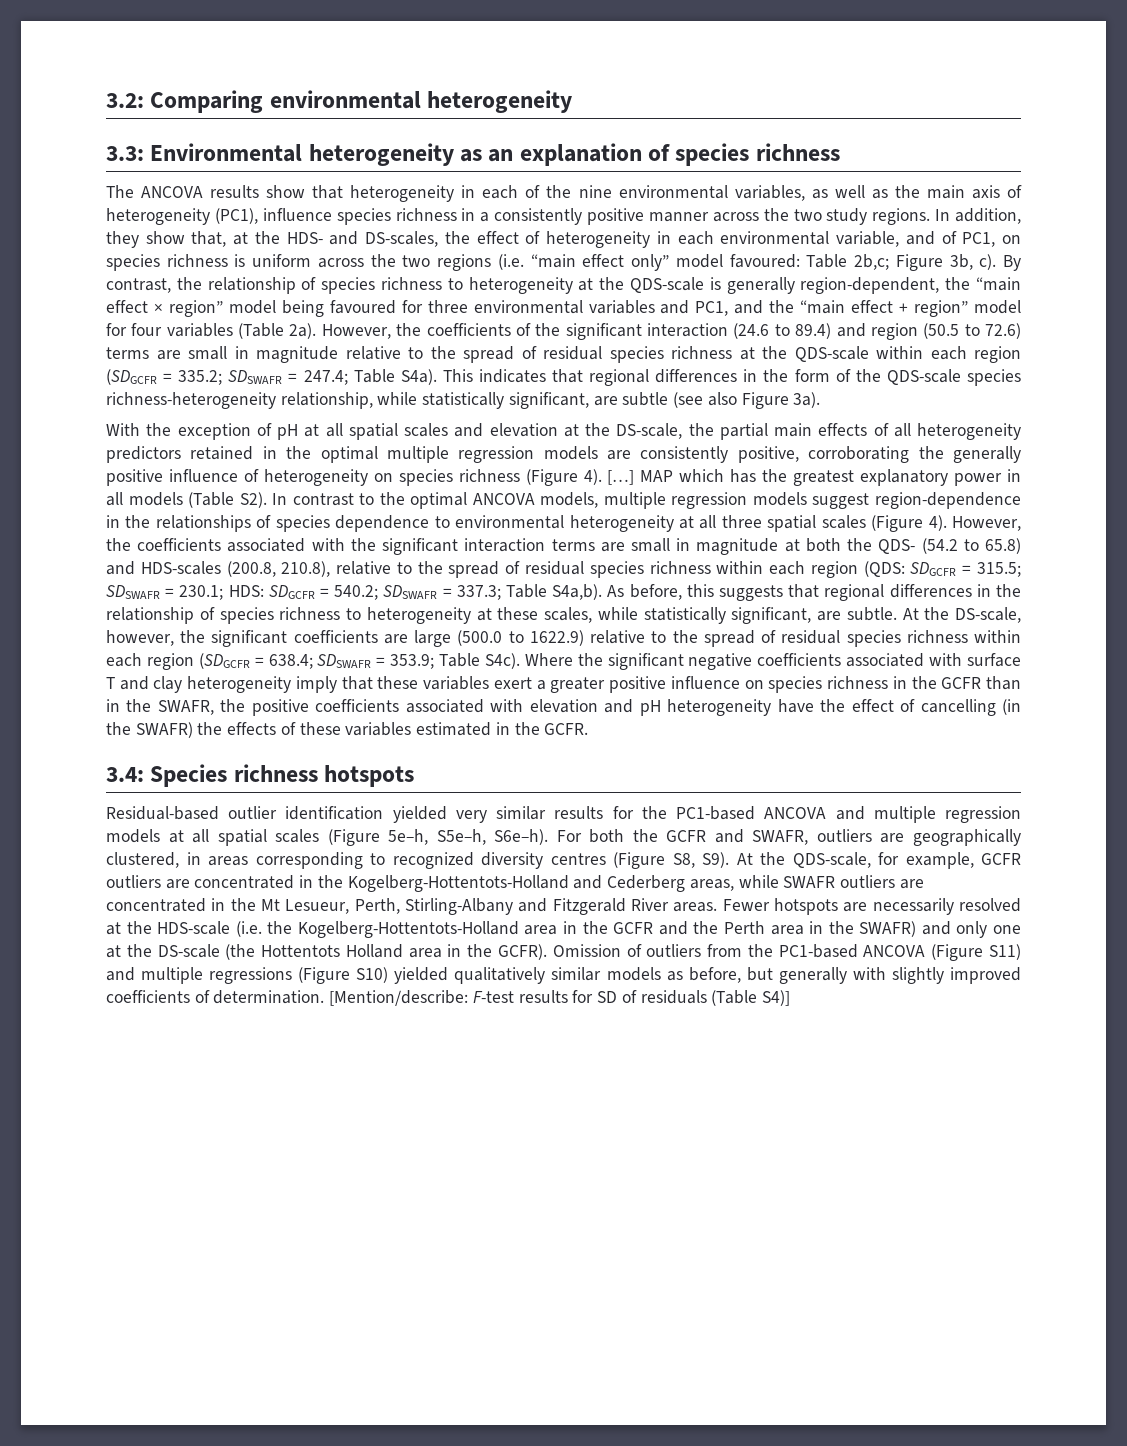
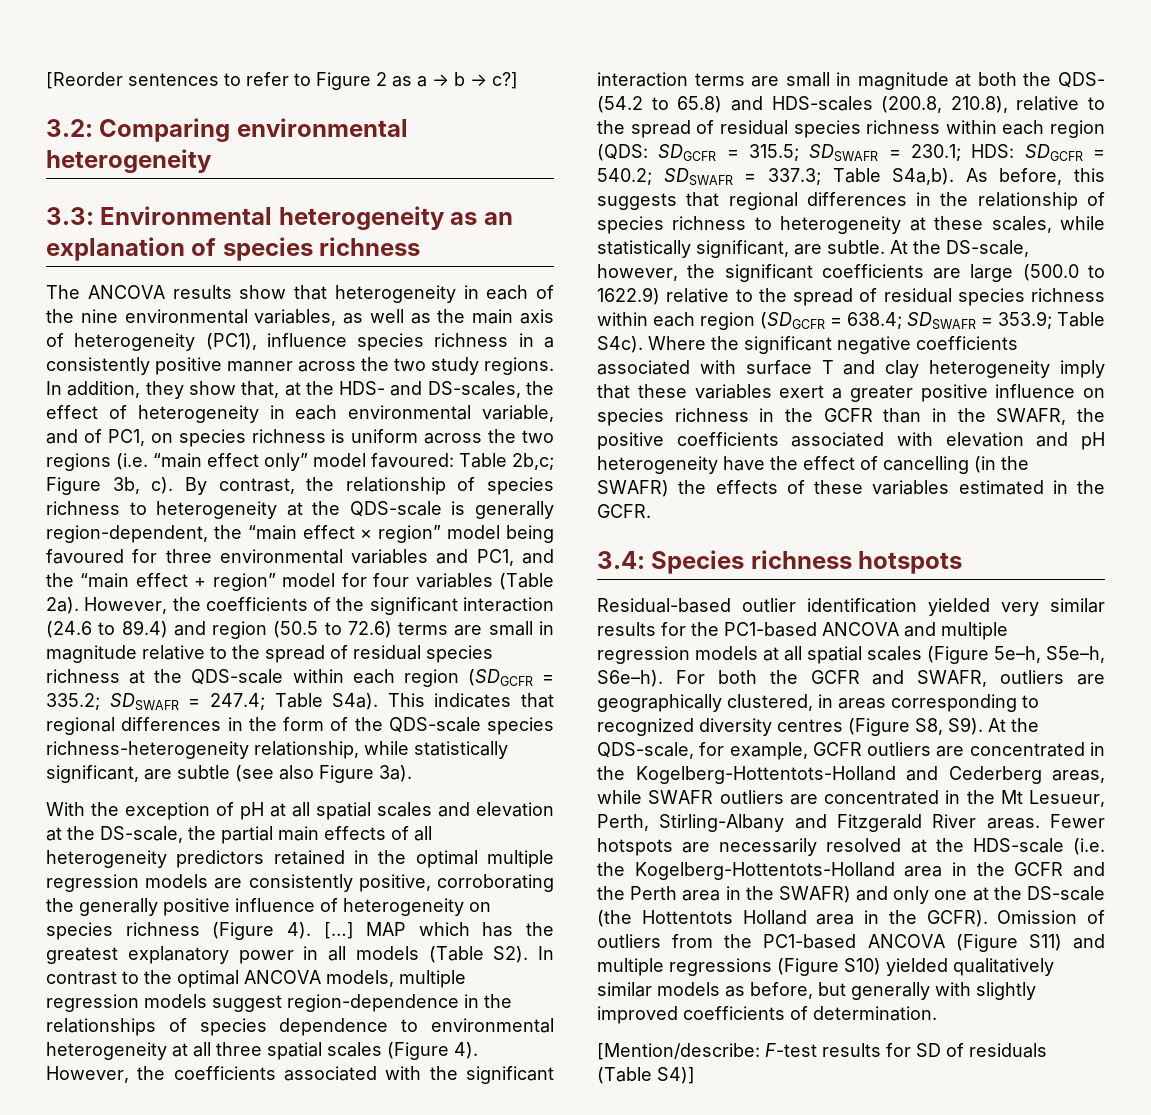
(106, 100) none -> [46,72,518,90] [Reorder sentences to refer to Figure 2 as a → b → c?] //
(325, 997) none -> (937, 1013) //

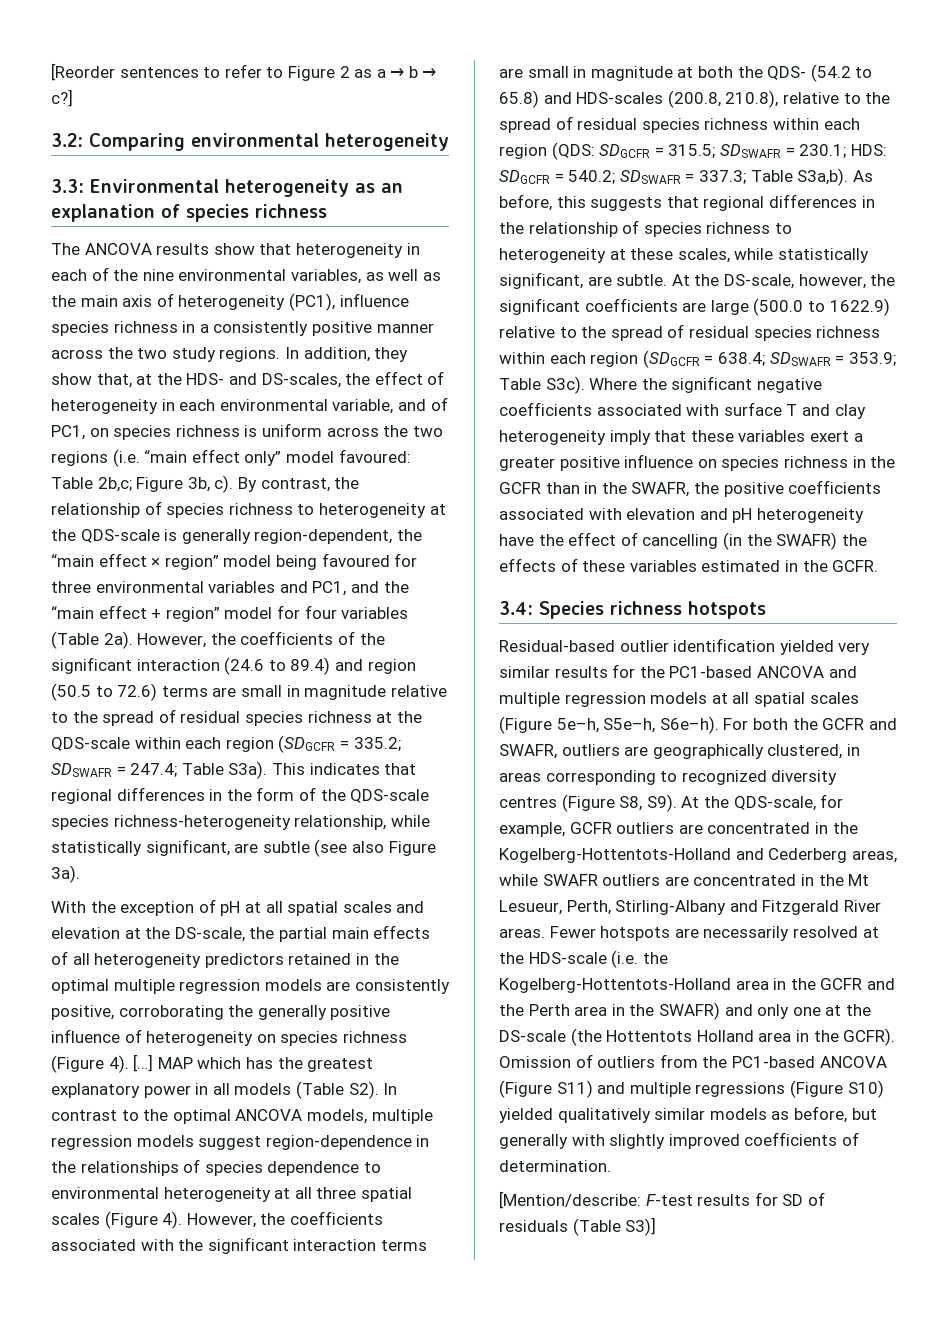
[332,693,379,710] S4a). -> [228,761,268,779] S3a).
[892,168,955,185] S4a,b). -> [797,168,849,186] S3a,b).
[597,336,643,353] S4c). -> [545,376,585,394] S3c).
[657,1067,695,1084] S4)] -> [625,1217,657,1236] S3)]

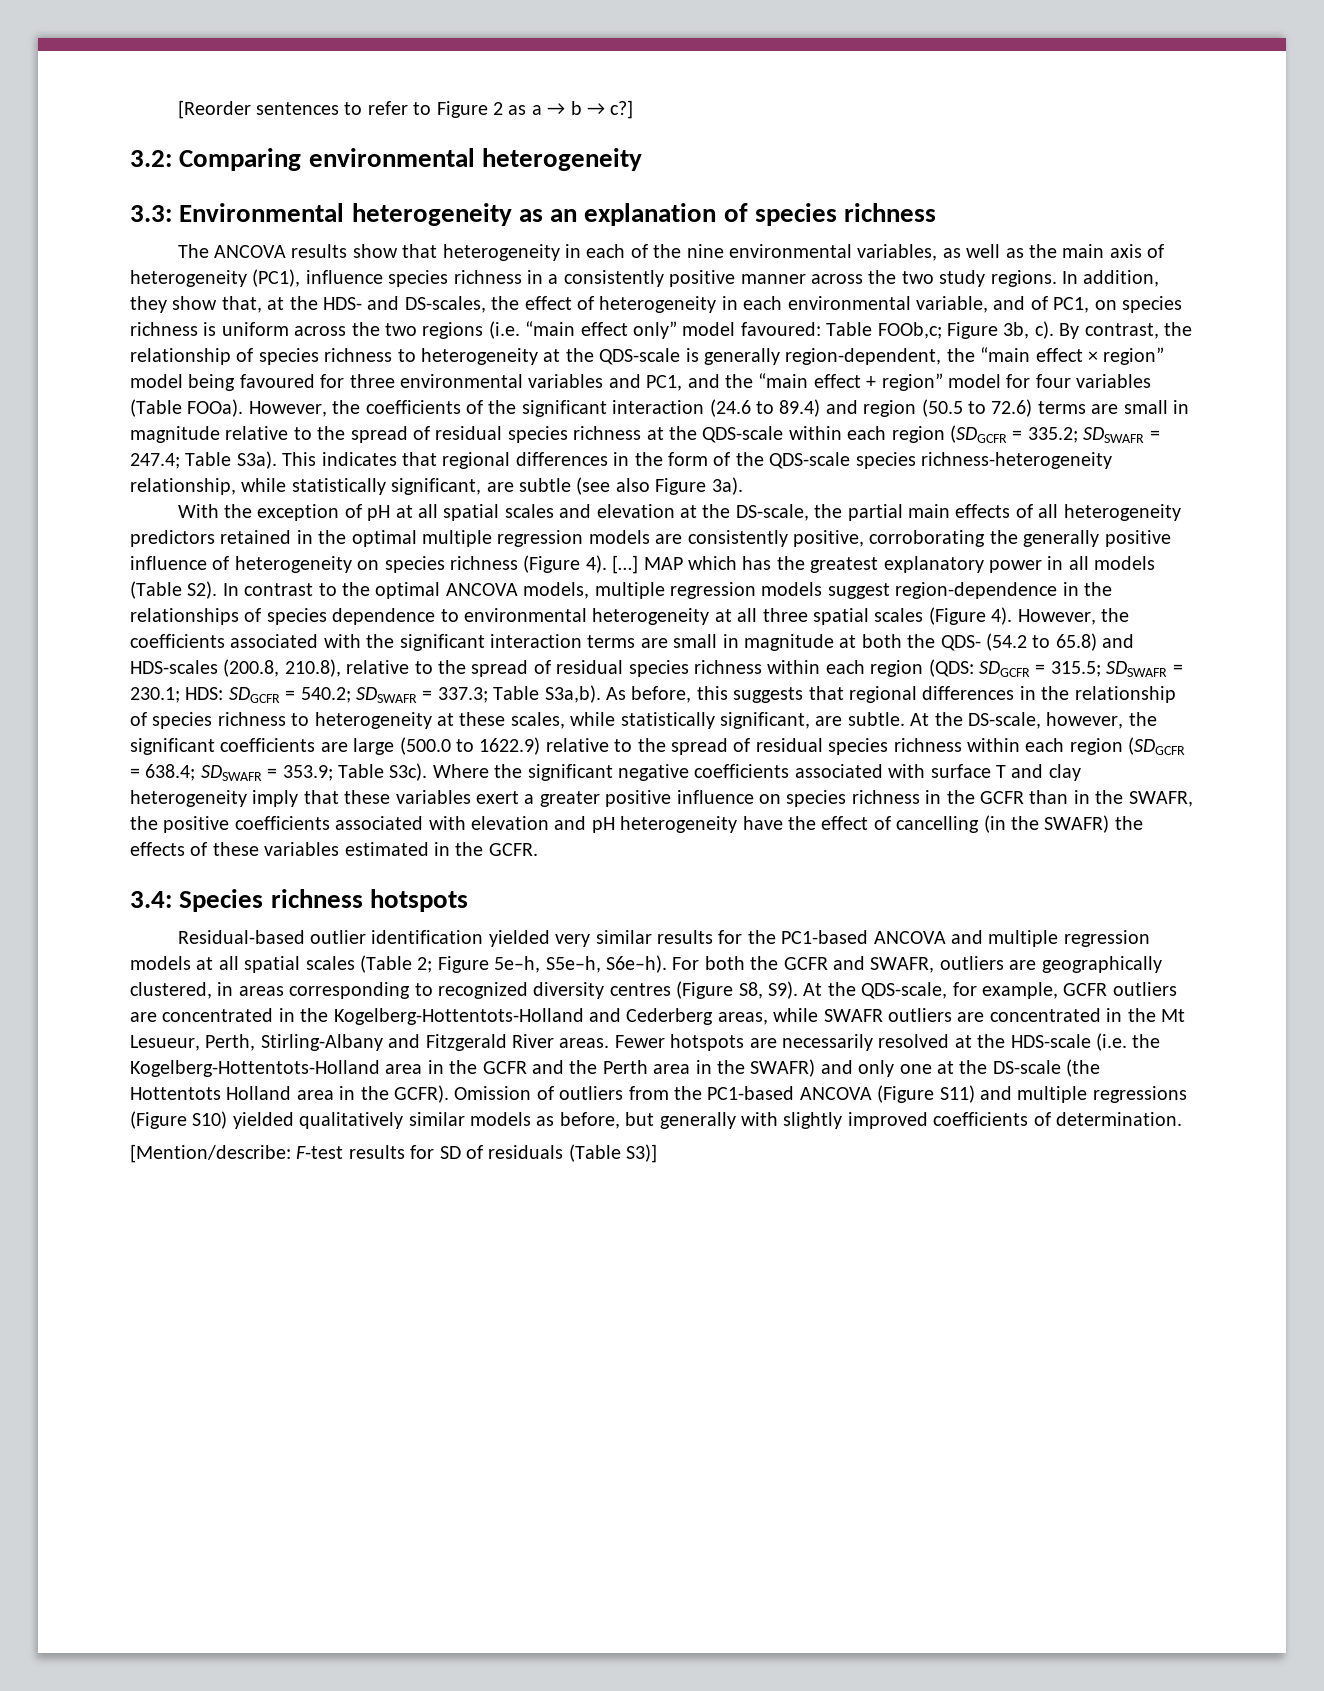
[97,477,132,492] 2b,c; -> [877,322,942,339] FOOb,c;
[103,631,133,649] 2a). -> [187,399,244,417] FOOa).
[499,716,552,734] (Figure -> [360,955,489,973] (Table 2; Figure

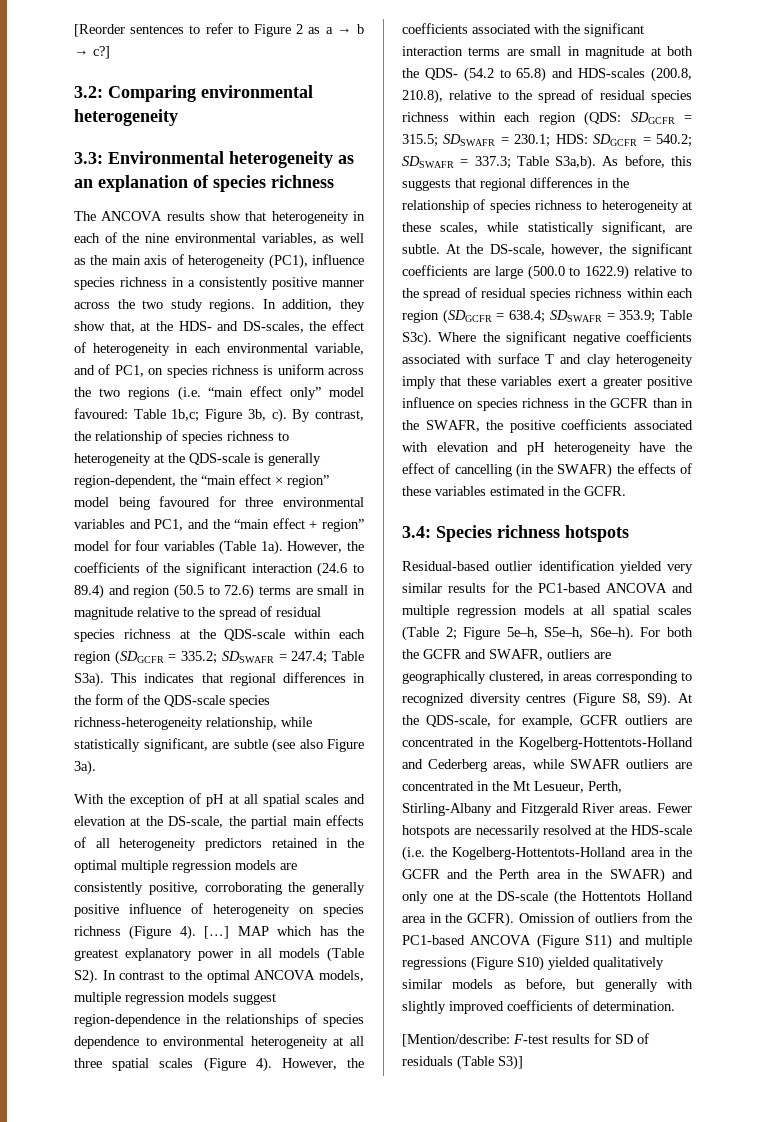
[877,322,942,339] FOOb,c; -> [171,409,200,422] 1b,c;
[187,399,244,417] FOOa). -> [260,540,283,555] 1a).

